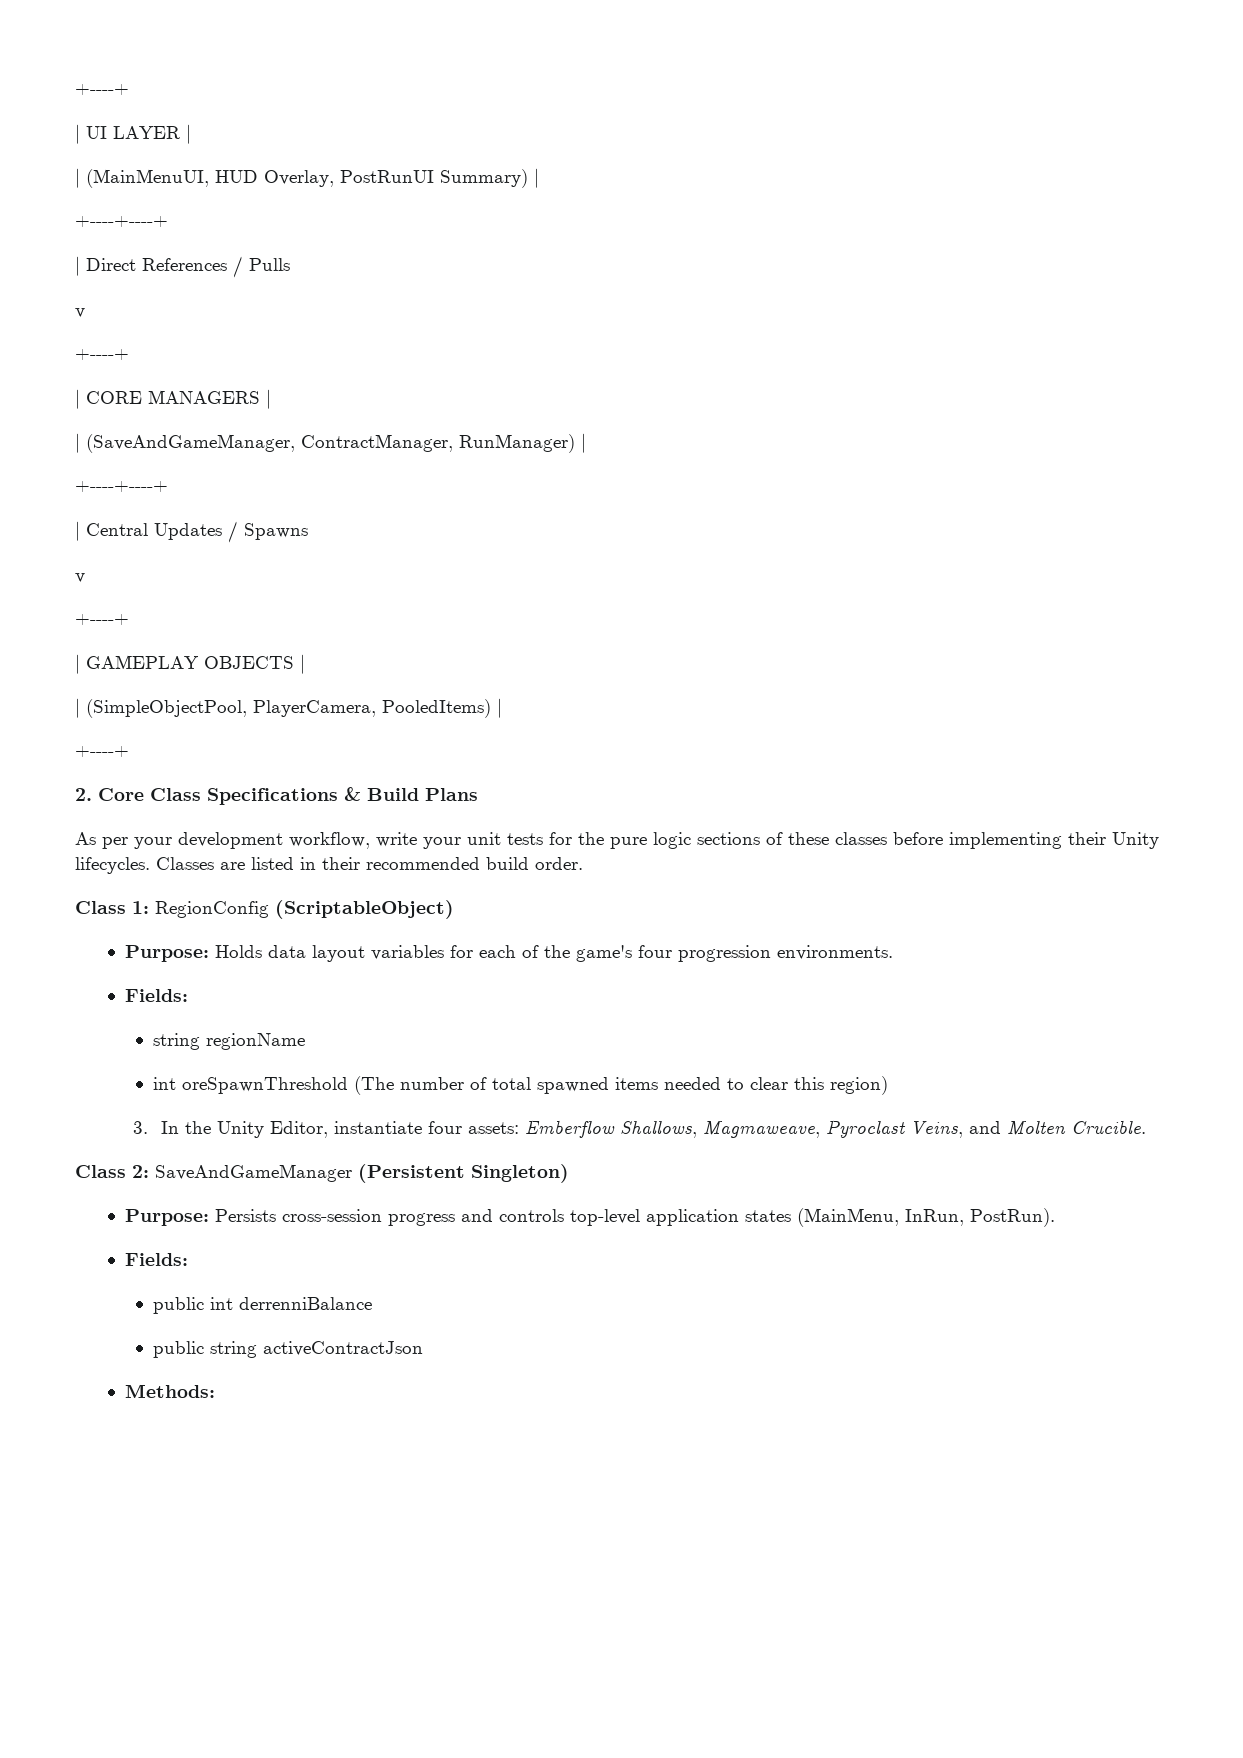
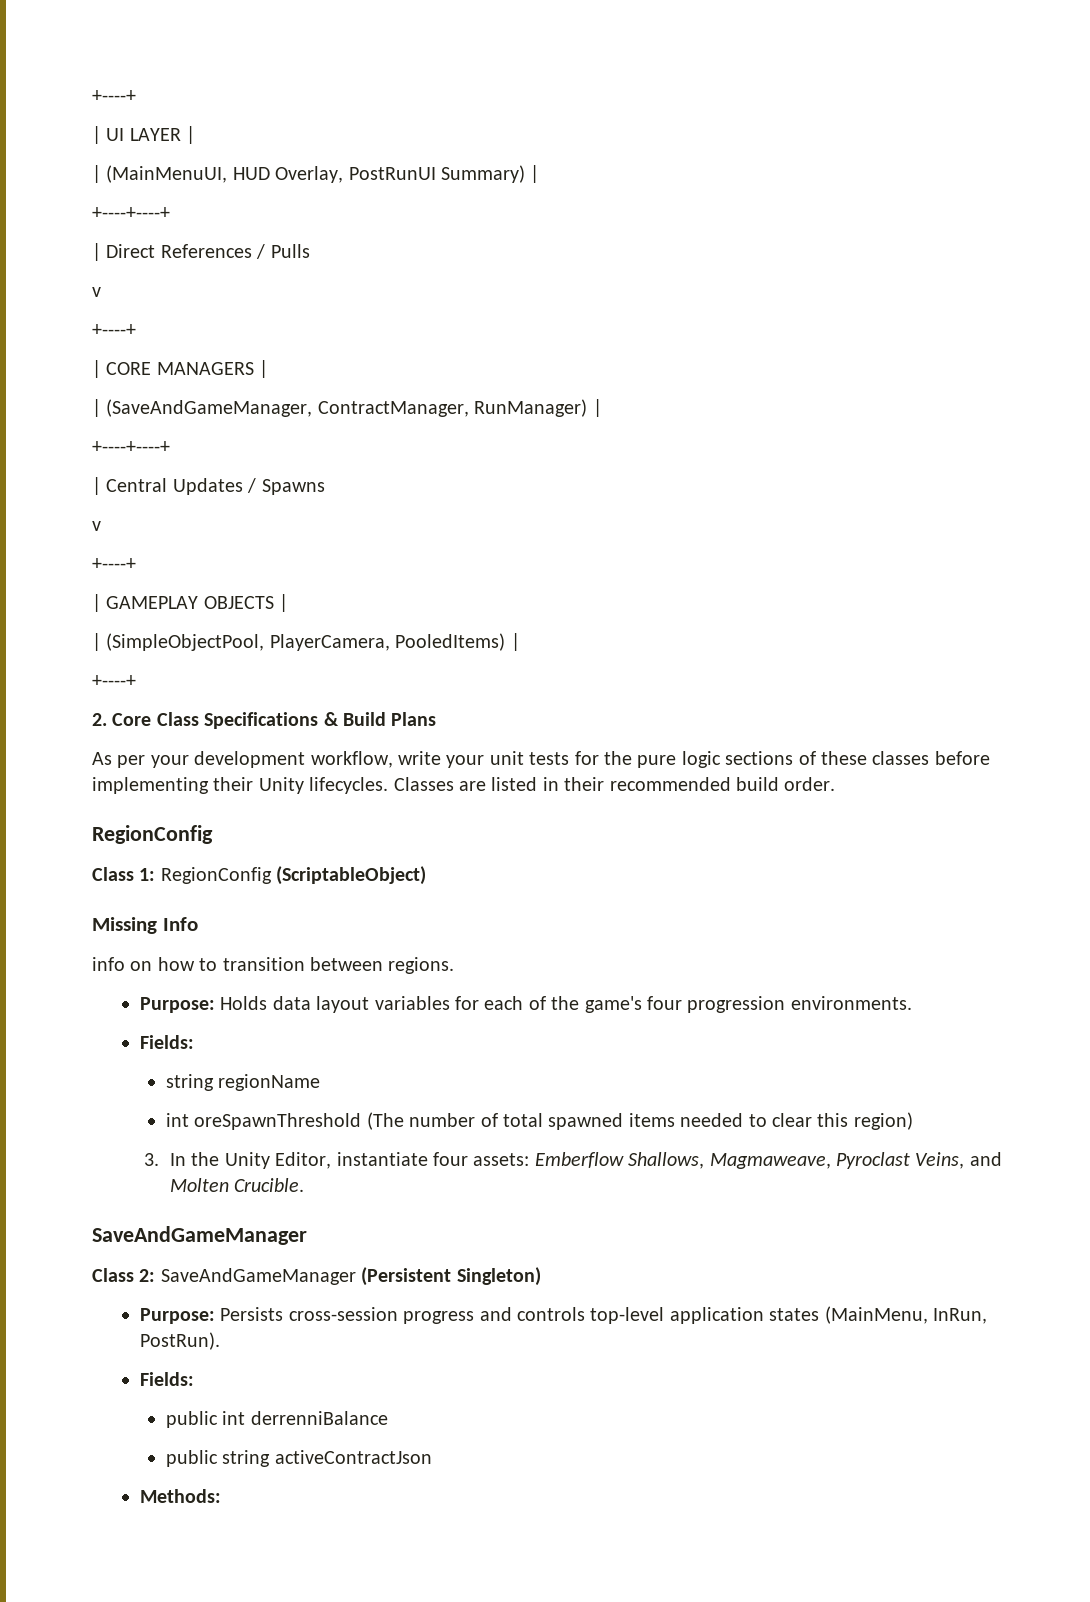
(583, 863) none -> [92,825,213,844] // RegionConfig
(454, 909) none -> [92,917,198,934] [92,957,455,974] // Missing Info // info on how to transition between regions.
(1147, 1127) none -> [92,1226,307,1245] // SaveAndGameManager

